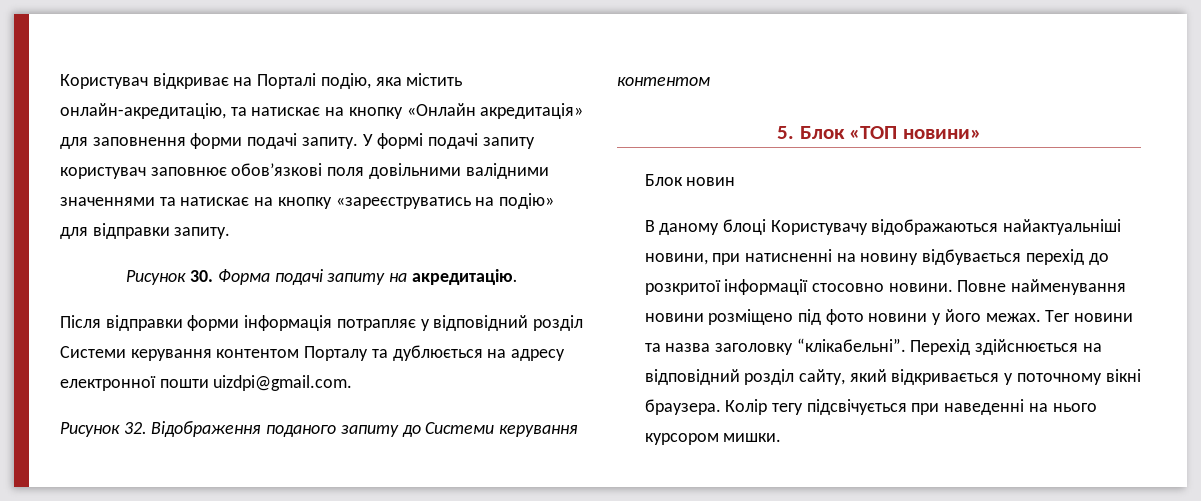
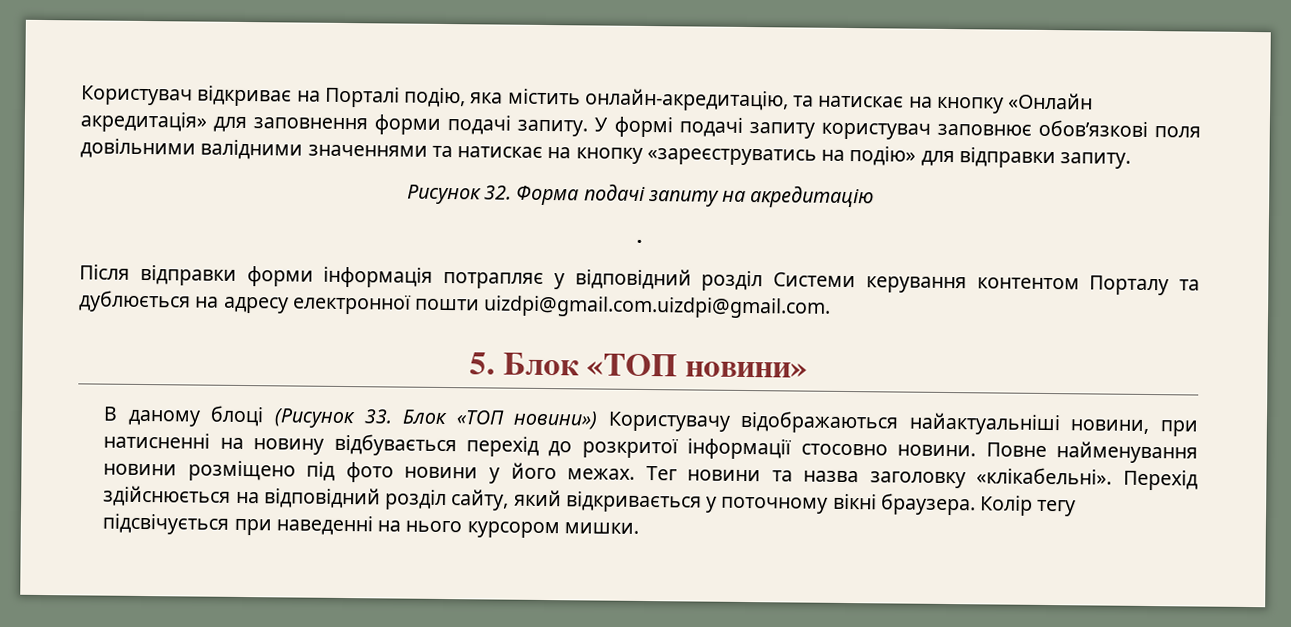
[190,270,214,282] 30. -> [483,185,512,200] 32.
[411,269,518,285] акредитацію. -> [750,185,875,209] [636,239,643,243] акредитацію // .
[213,375,353,391] [60,421,579,437] [617,77,710,86] uizdpi@gmail.com. // Рисунок 32. Відображення поданого запиту до Системи керування контентом -> [483,295,832,319] uizdpi@gmail.com.uizdpi@gmail.com.
[644,174,736,186] // Блок новин -> (809, 369) none
(766, 227) none -> [273,408,599,430] (Рисунок 33. Блок «ТОП новини»)
[796,338,906,352] “клікабельні”. -> [976,467,1113,485] «клікабельні».

